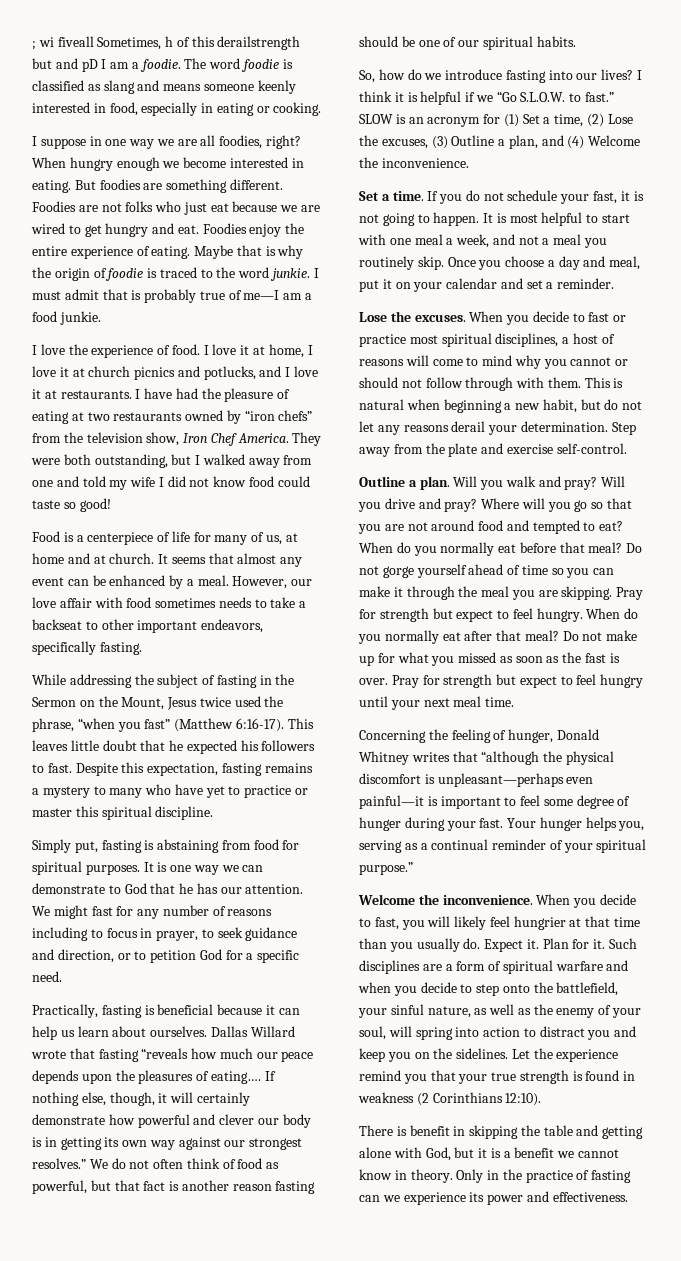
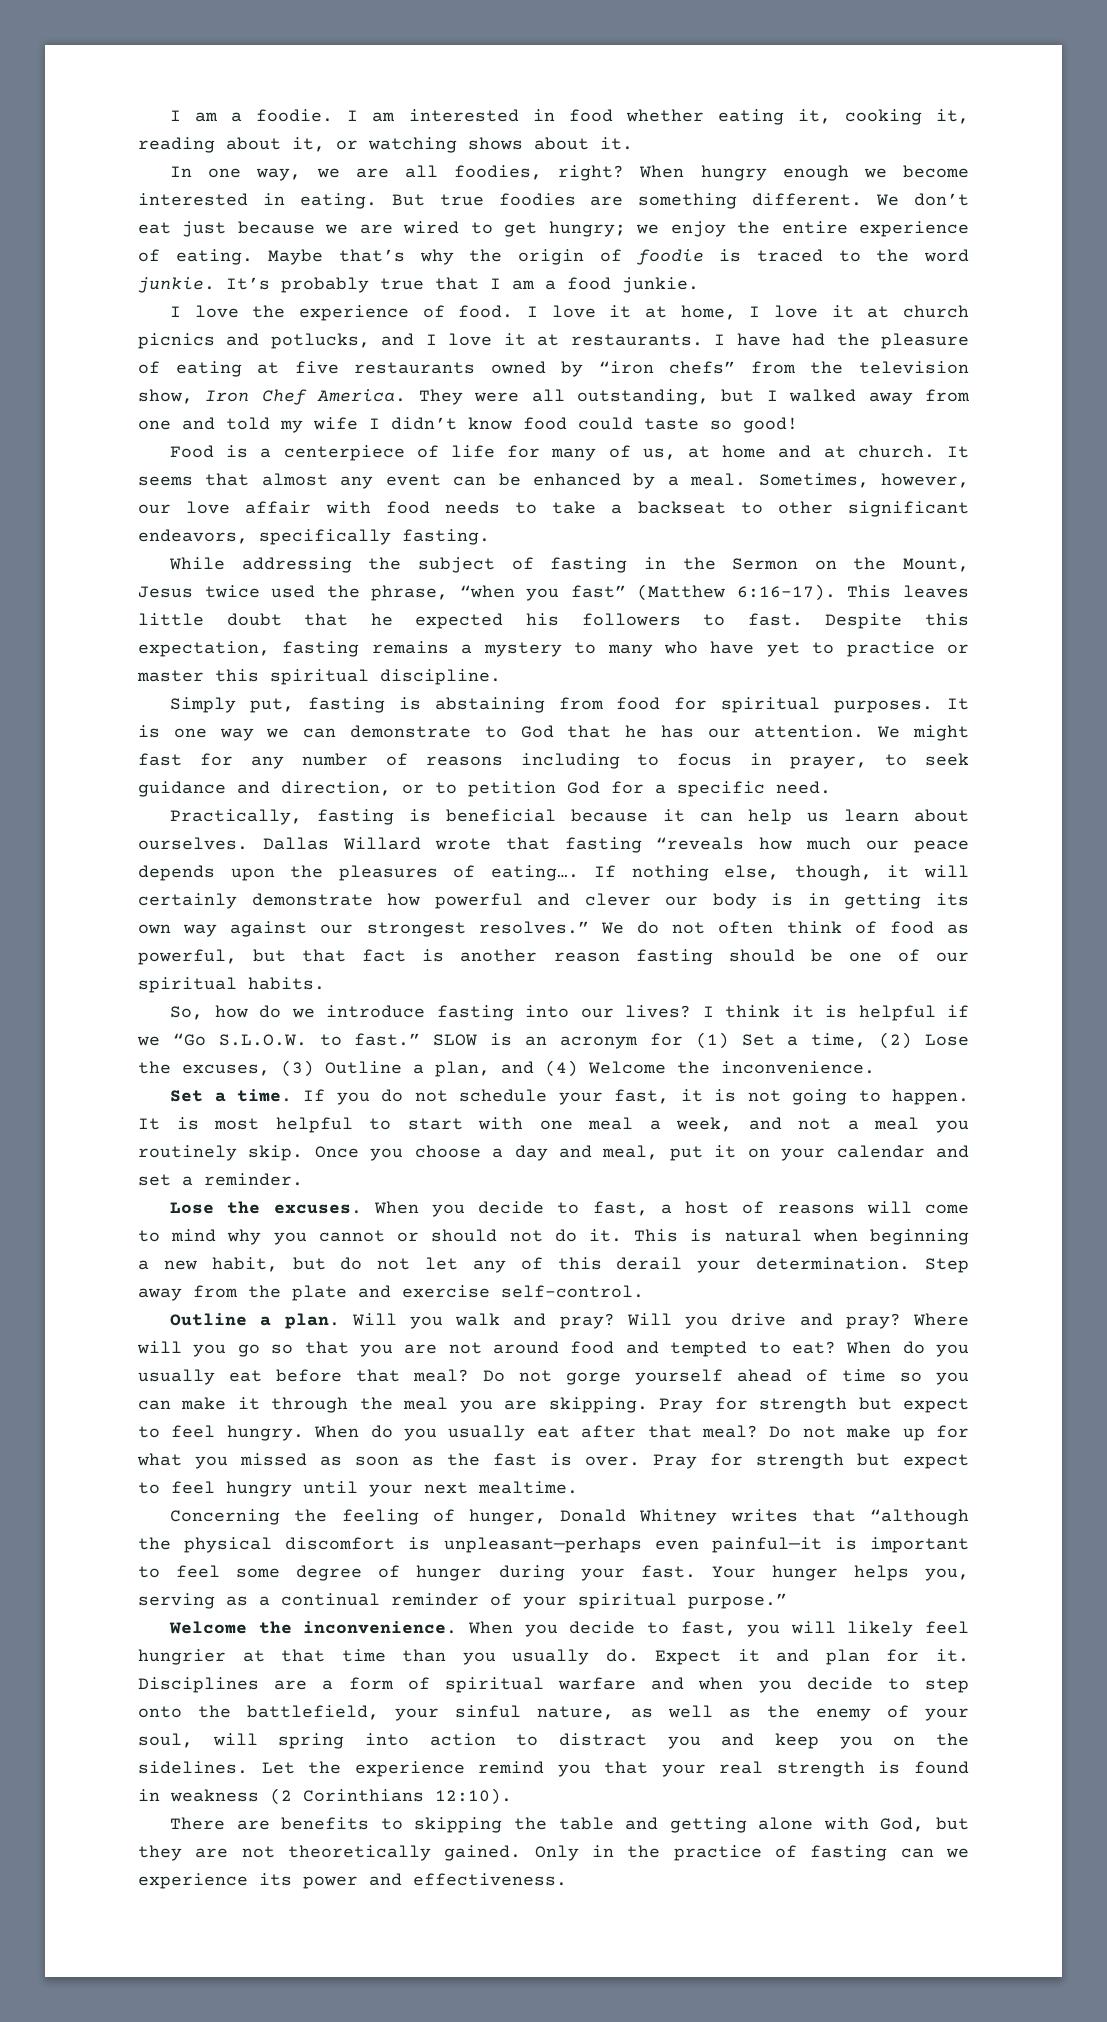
[32,36,301,50] [32,58,293,72] [32,80,296,94] [32,102,322,116] [32,136,155,149] ; wi fiveall Sometimes, h of this derailstrength but and pD I am a foodie. The word foodie is classified as slang and means someone keenly interested in food, especially in eating or cooking. // I suppose in one way -> [170,109,969,125] [138,137,633,153] [170,166,302,181] I am a foodie. I am interested in food whether eating it, cooking it, reading about it, or watching shows about it. // In one way,
(96, 185) none -> [439,194,484,206] true
[32,201,229,215] Foodies are not folks who just eat -> [876,193,969,206] [138,221,227,237] We don’t eat just
[105,223,247,237] hungry and eat. Foodies -> [548,221,660,237] hungry; we
[236,245,276,256] that is -> [339,249,406,262] that’s
[313,268,319,278] [32,289,280,303] I must admit that is probably true of me—I -> [226,277,501,293] It’s probably true that I
[87,412,110,421] two -> [294,361,339,374] five
[63,454,91,465] both -> [531,389,565,402] all
[167,476,210,487] did not -> [391,417,457,430] didn’t
[232,576,288,589] However, -> [758,473,969,488] Sometimes, however,
[155,598,217,608] sometimes -> (430, 507) none
[137,620,198,633] important -> [847,501,969,517] significant
[588,312,627,322] [359,333,559,347] fast or practice most spiritual disciplines, -> [592,1201,648,1216] fast,
[425,377,581,391] follow through with them. -> [554,1229,622,1242] do it.
[403,425,449,432] reasons -> [520,1257,602,1270] of this
[440,542,495,556] normally -> [138,1369,215,1385] usually
[384,630,439,644] normally -> [448,1425,526,1441] usually
[453,696,515,707] meal time. -> [478,1481,578,1494] mealtime.
[526,938,638,949] [359,960,420,974] it. Plan for it. Such disciplines -> [737,1649,970,1665] [138,1677,259,1693] it and plan for it. Disciplines
[491,1072,517,1081] true -> [719,1761,764,1774] real
[396,1125,466,1136] is benefit in -> [236,1817,403,1830] are benefits to
[478,1147,620,1158] [359,1169,453,1183] it is a benefit we cannot know in theory. -> [138,1845,522,1861] they are not theoretically gained.

